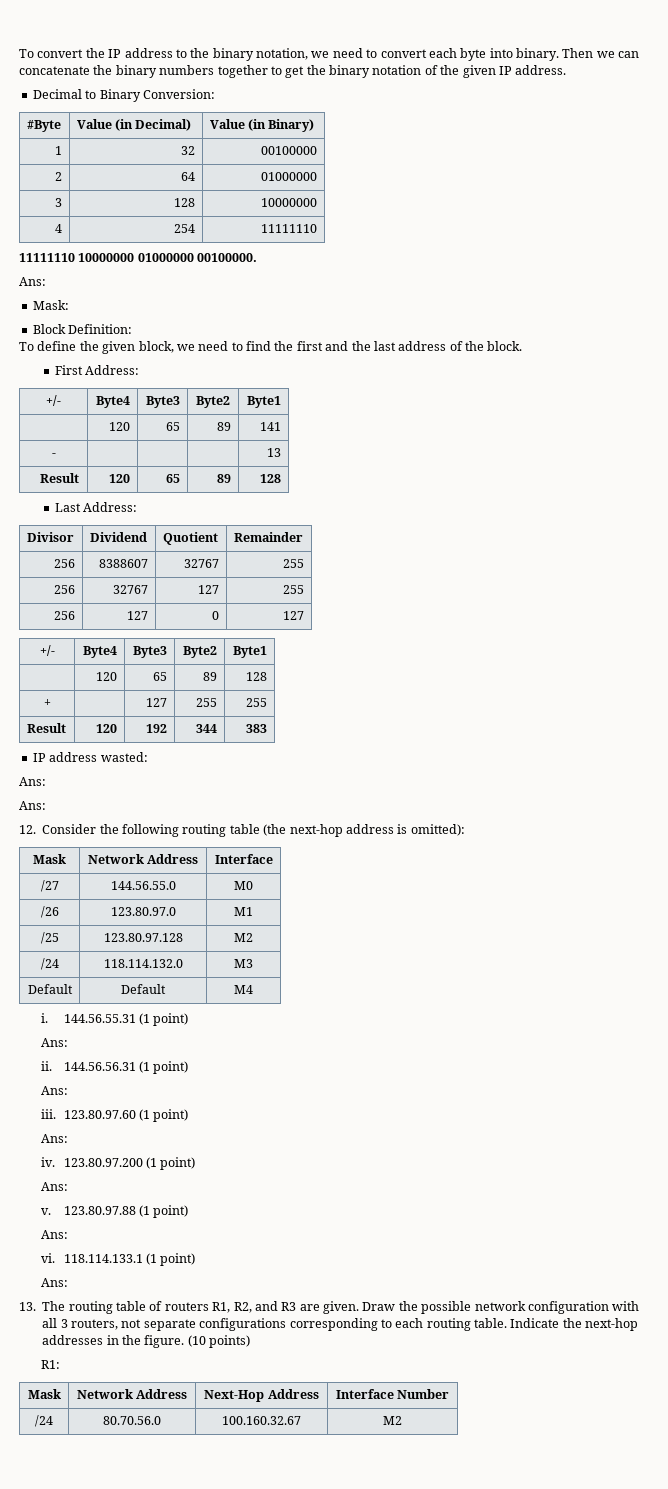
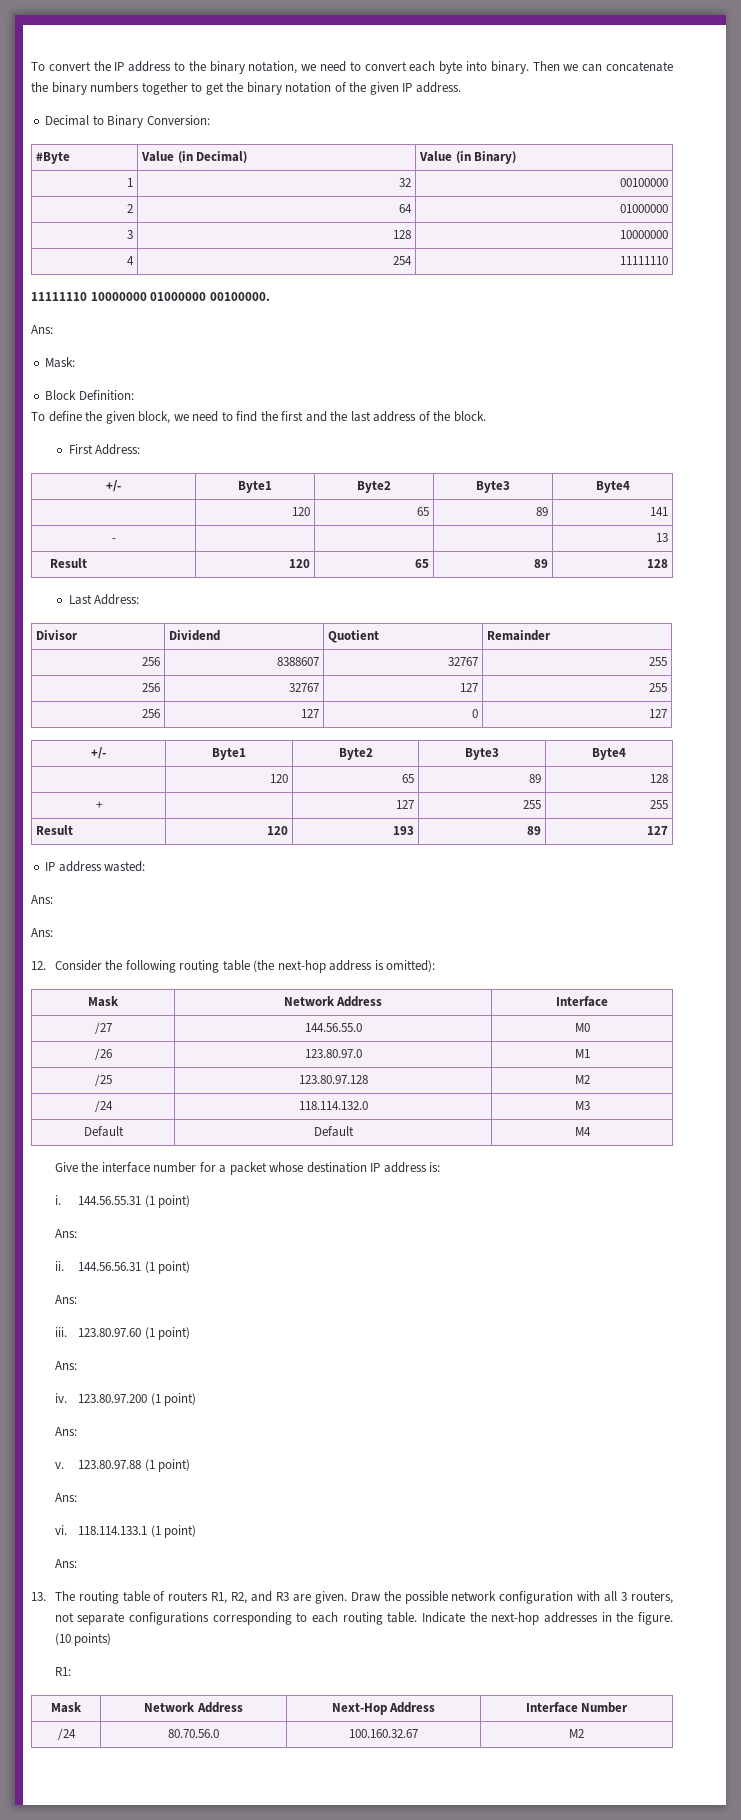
[95,396,130,408] [145,396,180,408] [196,396,230,408] [246,396,281,408] Byte4 | Byte3 | Byte2 | Byte1 -> [238,481,272,493] [357,481,391,493] [476,481,510,493] [595,481,630,493] Byte1 | Byte2 | Byte3 | Byte4
[82,646,117,658] [132,646,167,658] [182,646,217,658] [232,646,267,658] Byte4 | Byte3 | Byte2 | Byte1 -> [212,748,246,760] [338,748,373,760] [465,748,499,760] [592,748,626,760] Byte1 | Byte2 | Byte3 | Byte4
[146,724,168,733] [196,724,218,733] [246,724,268,733] 192 | 344 | 383 -> [392,826,414,835] [526,826,541,835] [646,826,668,835] 193 | 89 | 127
(253, 989) none -> [54,1162,441,1175] // Give the interface number for a packet whose destination IP address is:

